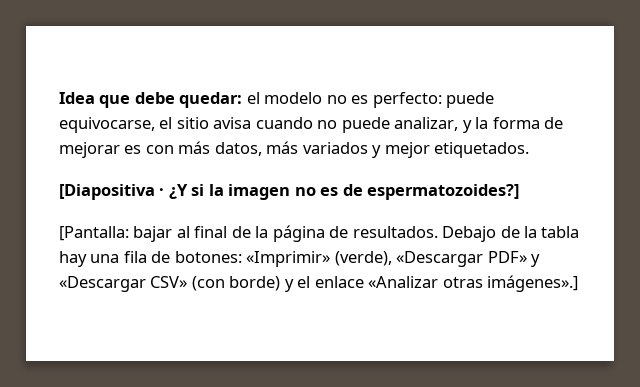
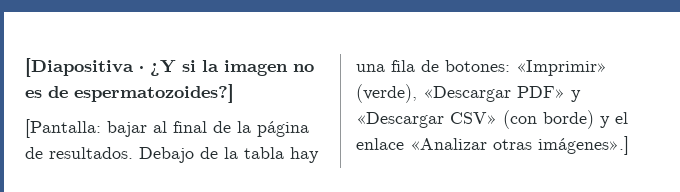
[59,92,495,108] [59,117,564,133] [59,141,530,158] Idea que debe quedar: el modelo no es perfecto: puede equivocarse, el sitio avisa cuando no puede analizar, y la forma de mejorar es con más datos, más variados y mejor etiquetados. // -> (25, 67) none

